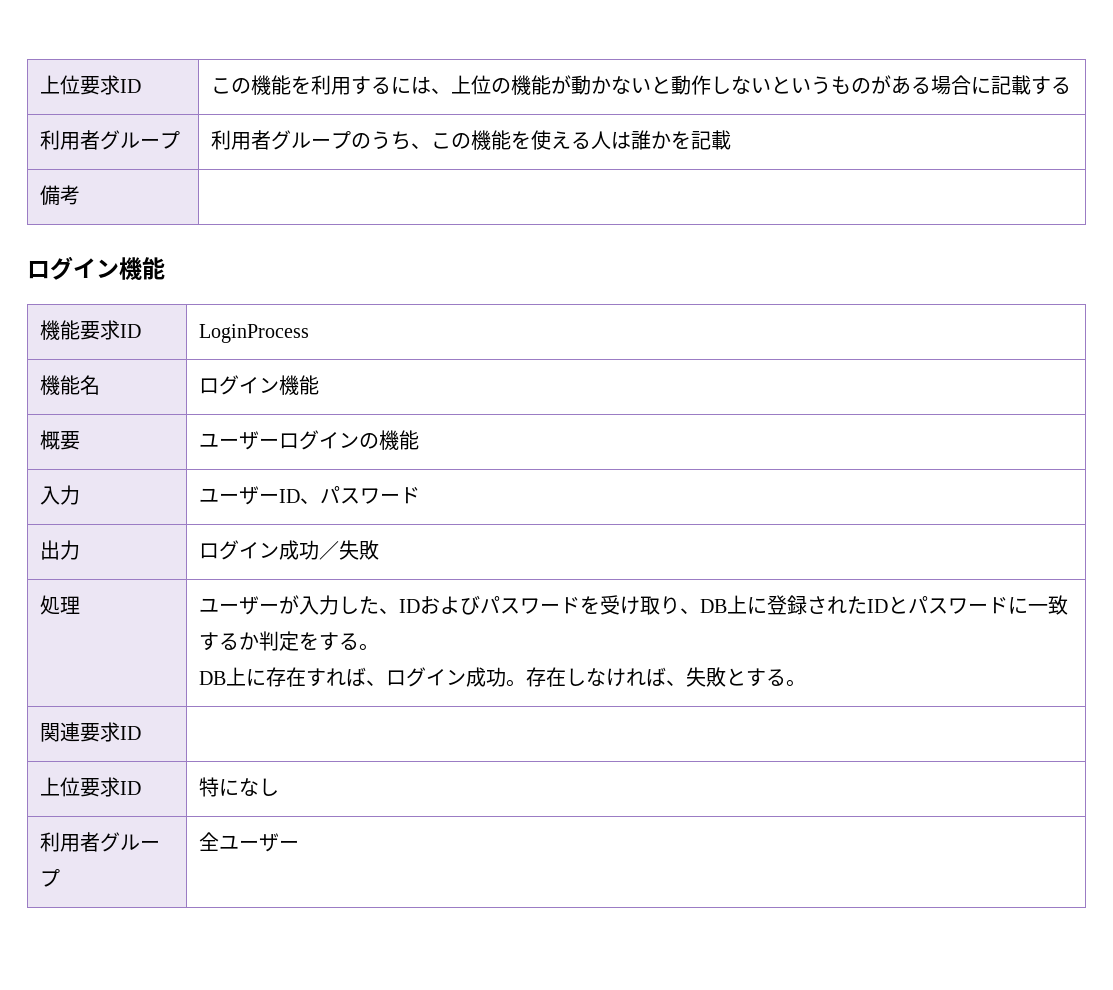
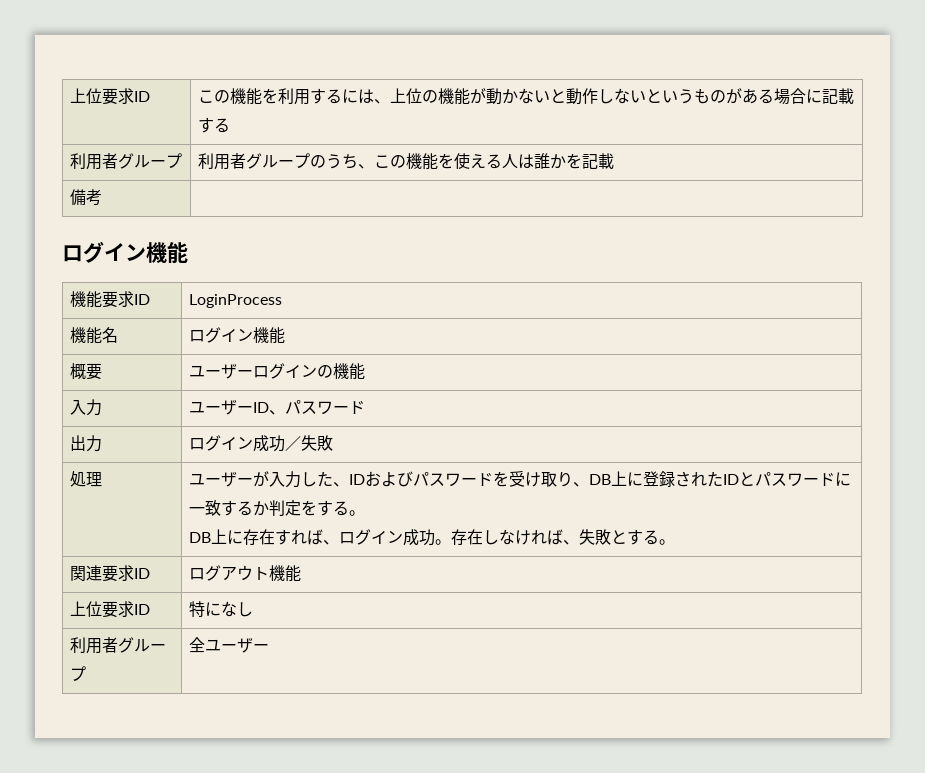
(142, 733) none -> [189,565,302,582] ログアウト機能

